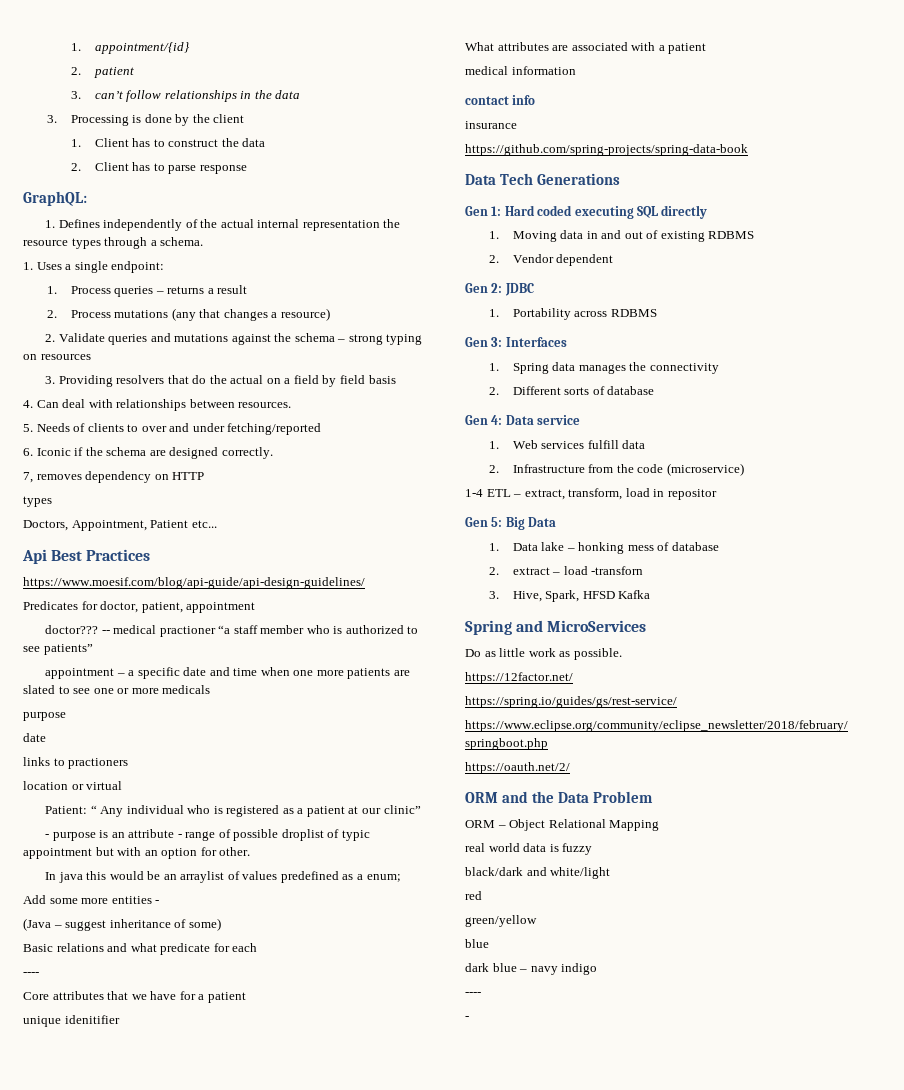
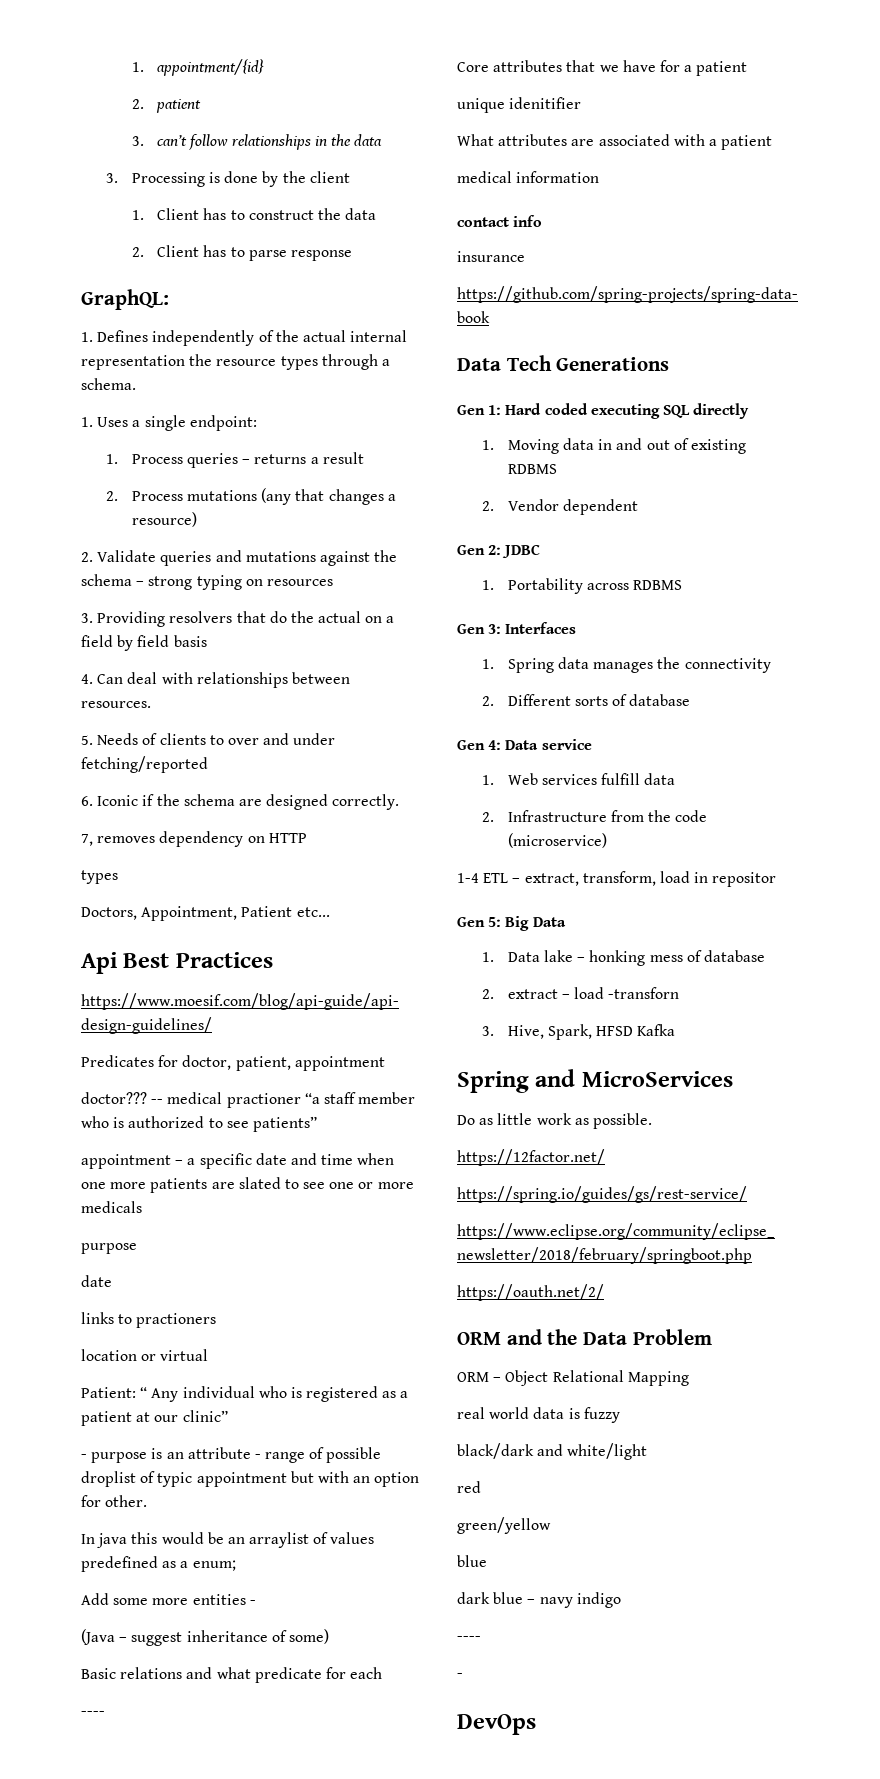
(469, 1018) none -> [457,1714,536,1735] // DevOps

